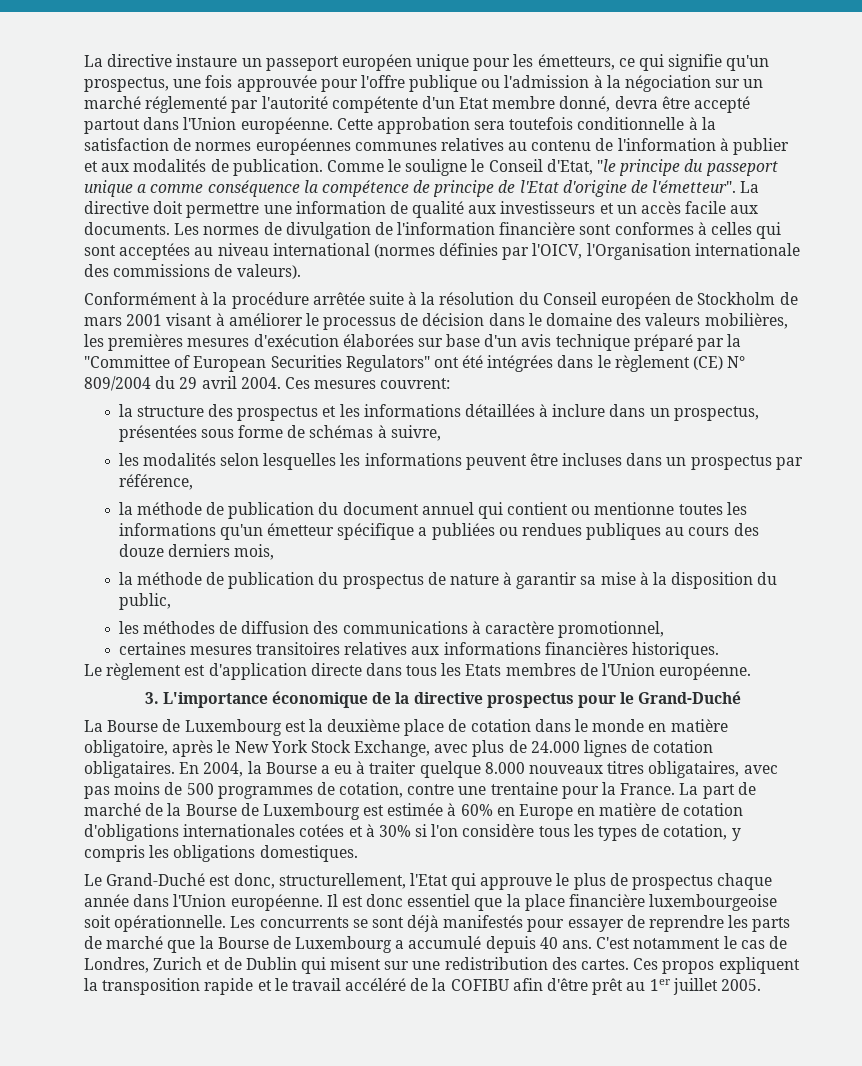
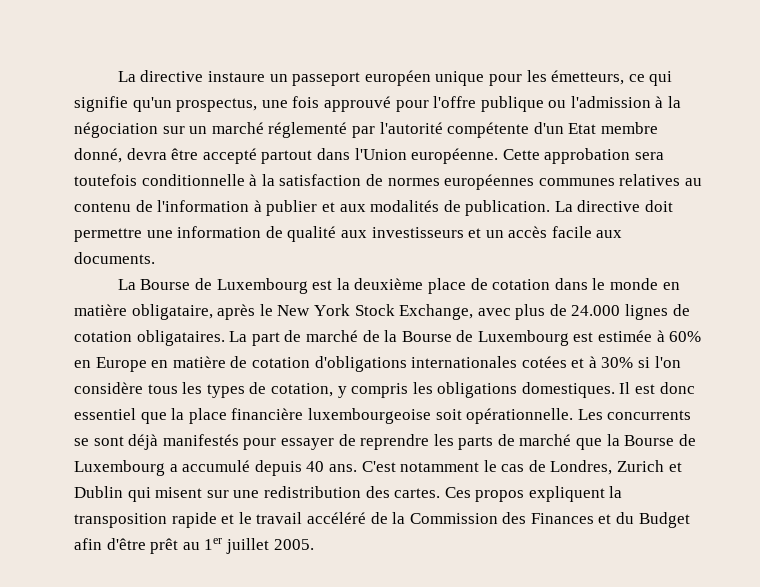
[236,75,317,92] approuvée -> [323,96,391,112] approuvé
[326,159,778,176] [84,180,737,197] Comme le souligne le Conseil d'Etat, "le principe du passeport unique a comme conséquence la compétence de principe de l'Etat d'origine de l'émetteur". -> (551, 208) none
[174,222,782,239] [84,243,800,260] [84,264,301,279] [84,292,798,309] [84,313,788,330] [84,334,742,351] [84,355,746,372] [84,376,451,391] [118,404,759,421] [118,425,441,442] [118,453,803,470] [118,474,193,490] [118,502,747,519] [118,523,759,540] [118,544,274,560] [118,572,778,589] [118,593,171,610] [118,621,665,638] [118,642,719,659] [84,663,752,680] [144,691,742,708] Les normes de divulgation de l'information financière sont conformes à celles qui sont acceptées au niveau international (normes définies par l'OICV, l'Organisation internationale des commissions de valeurs). // Conformément à la procédure arrêtée suite à la résolution du Conseil européen de Stockholm de mars 2001 visant à améliorer le processus de décision dans le domaine des valeurs mobilières, les premières mesures d'exécution élaborées sur base d'un avis technique préparé par la "Committee of European Securities Regulators" ont été intégrées dans le règlement (CE) N° 809/2004 du 29 avril 2004. Ces mesures couvrent: // la structure des prospectus et les informations détaillées à inclure dans un prospectus, présentées sous forme de schémas à suivre, // les modalités selon lesquelles les informations peuvent être incluses dans un prospectus par référence, // la méthode de publication du document annuel qui contient ou mentionne toutes les informations qu'un émetteur spécifique a publiées ou rendues publiques au cours des douze derniers mois, // la méthode de publication du prospectus de nature à garantir sa mise à la disposition du public, // les méthodes de diffusion des communications à caractère promotionnel, // certaines mesures transitoires relatives aux informations financières historiques. // Le règlement est d'application directe dans tous les Etats membres de l'Union européenne. // 3. L'importance économique de la directive prospectus pour le Grand-Duché -> (155, 258) none
[84,740,168,757] obligatoire, -> [131,304,213,320] obligataire,
[179,761,778,778] [84,782,676,799] En 2004, la Bourse a eu à traiter quelque 8.000 nouveaux titres obligataires, avec pas moins de 500 programmes de cotation, contre une trentaine pour la France. -> (225, 338) none
[84,873,773,890] [84,894,323,911] // Le Grand-Duché est donc, structurellement, l'Etat qui approuve le plus de prospectus chaque année dans l'Union européenne. -> (615, 390) none
[223,957,242,970] de -> (682, 467) none
[450,979,509,991] COFIBU -> [409,512,690,528] Commission des Finances et du Budget

